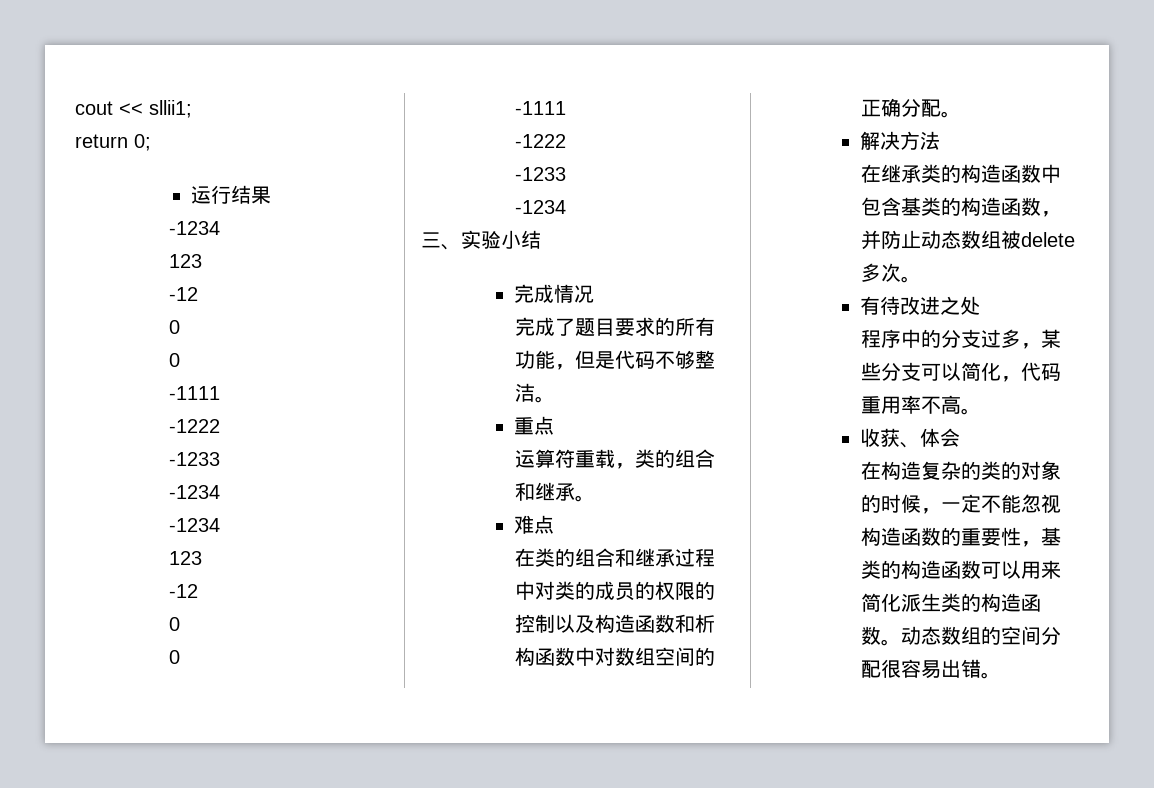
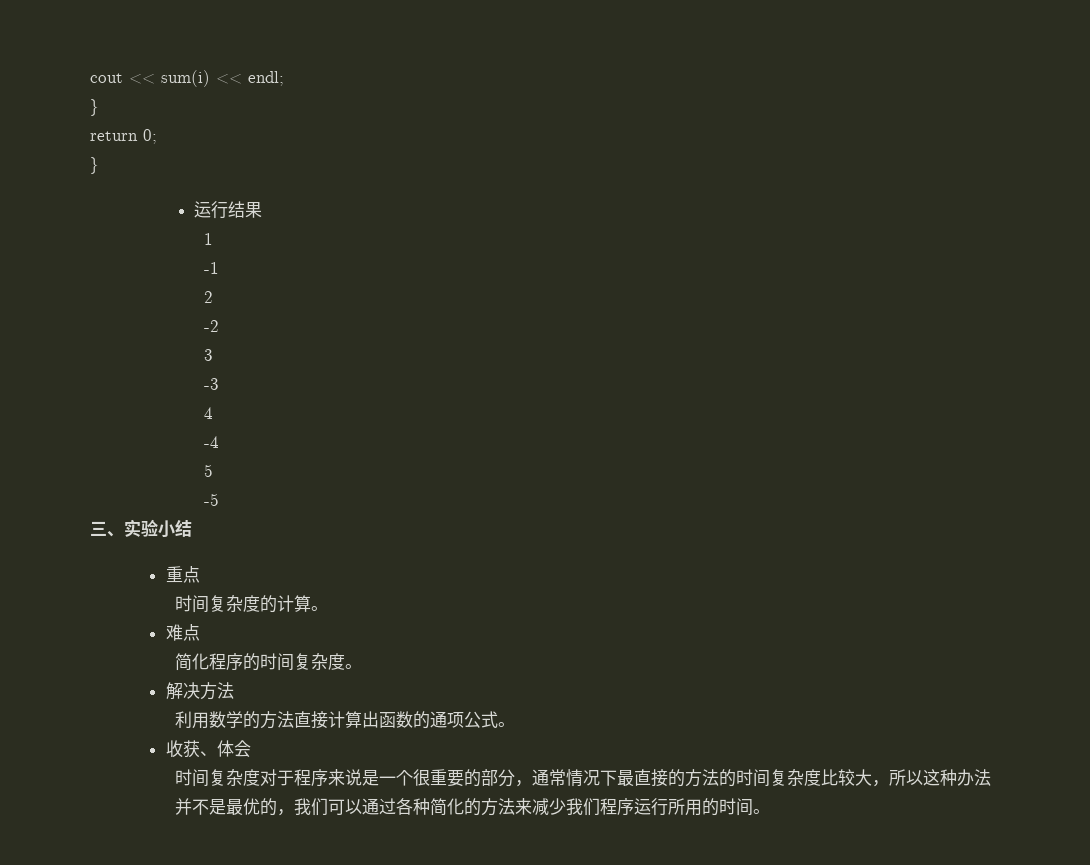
[149,100,192,118] sllii1; -> [161,70,284,87] [90,99,99,116] sum(i) << endl; // }
(151, 142) none -> [90,157,99,174] // }
[168,221,220,235] [168,254,202,268] [168,287,198,301] [168,320,180,334] [168,353,180,367] [168,386,220,400] [168,419,220,433] [168,452,220,466] [168,485,220,499] [168,518,220,532] [168,551,202,565] [168,584,198,598] [168,617,180,631] [168,650,180,664] [514,101,566,115] [514,134,566,148] [514,167,566,181] [514,200,566,214] [421,230,541,250] [514,284,595,303] [514,317,715,336] [514,350,715,370] [514,383,555,403] [514,416,555,435] [514,449,715,469] [514,482,595,502] [514,515,555,534] [514,548,715,567] [514,581,715,601] [514,614,715,633] [514,647,715,666] [860,98,961,118] [860,131,941,150] [860,164,1061,183] [860,197,1061,217] [860,230,1075,250] [860,263,921,283] [860,296,981,315] [860,329,1061,349] [860,362,1061,382] [860,395,981,415] [860,428,961,448] [860,461,1061,480] [860,494,1061,514] [860,527,1061,547] [860,560,1061,579] [860,593,1041,612] [860,626,1061,646] [860,659,981,679] -1234 // 123 // -12 // 0 // 0 // -1111 // -1222 // -1233 // -1234 // -1234 // 123 // -12 // 0 // 0 // -1111 // -1222 // -1233 // -1234 // 三、实验小结 // 完成情况 // 完成了题目要求的所有功能，但是代码不够整洁。 // 重点 // 运算符重载，类的组合和继承。 // 难点 // 在类的组合和继承过程中对类的成员的权限的控制以及构造函数和析构函数中对数组空间的正确分配。 // 解决方法 // 在继承类的构造函数中包含基类的构造函数，并防止动态数组被delete多次。 // 有待改进之处 // 程序中的分支过多，某些分支可以简化，代码重用率不高。 // 收获、体会 // 在构造复杂的类的对象的时候，一定不能忽视构造函数的重要性，基类的构造函数可以用来简化派生类的构造函数。动态数组的空间分配很容易出错 -> [203,233,213,245] [203,262,219,274] [203,291,213,303] [203,320,219,332] [203,349,213,361] [203,378,219,390] [203,407,213,419] [203,436,219,448] [203,464,213,477] [203,493,219,506] [90,519,192,538] [165,566,200,583] [175,595,329,613] [165,624,200,641] [175,653,363,671] [165,682,234,700] [175,711,516,729] [165,740,251,758] [175,769,992,787] [175,798,754,816] 1 // -1 // 2 // -2 // 3 // -3 // 4 // -4 // 5 // -5 // 三、实验小结 // 重点 // 时间复杂度的计算。 // 难点 // 简化程序的时间复杂度。 // 解决方法 // 利用数学的方法直接计算出函数的通项公式。 // 收获、体会 // 时间复杂度对于程序来说是一个很重要的部分，通常情况下最直接的方法的时间复杂度比较大，所以这种办法并不是最优的，我们可以通过各种简化的方法来减少我们程序运行所用的时间

